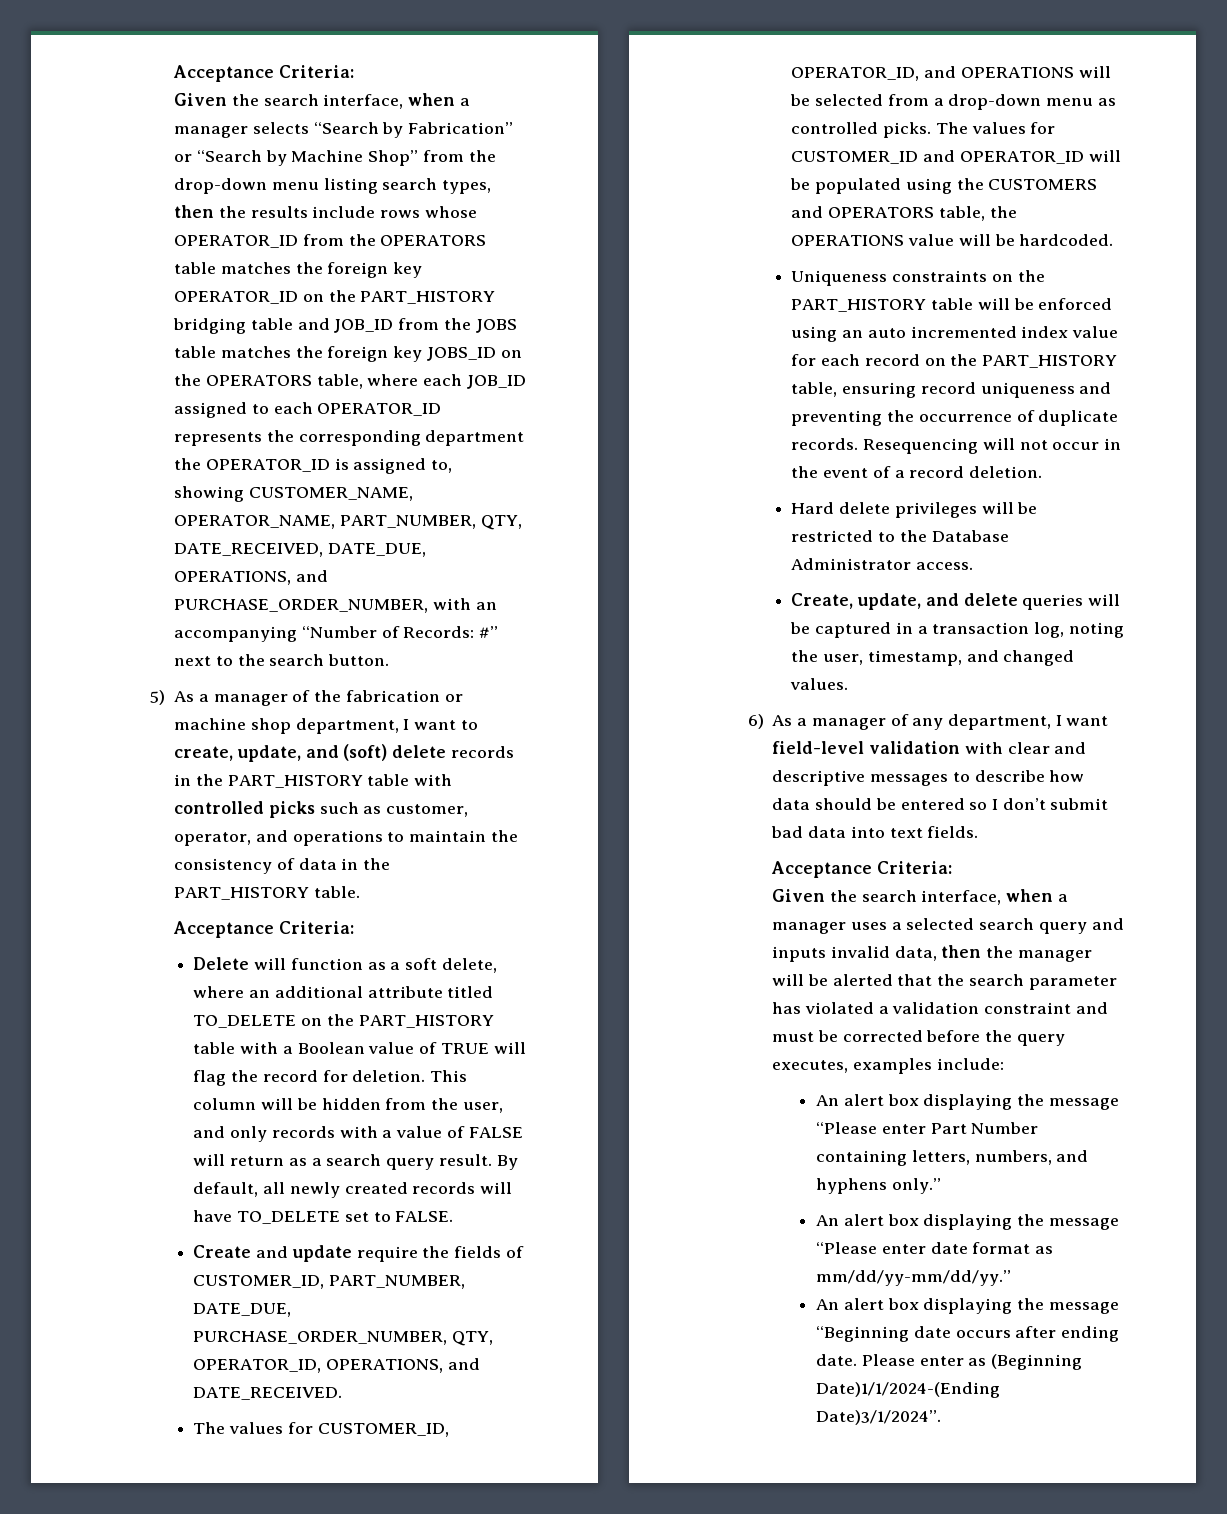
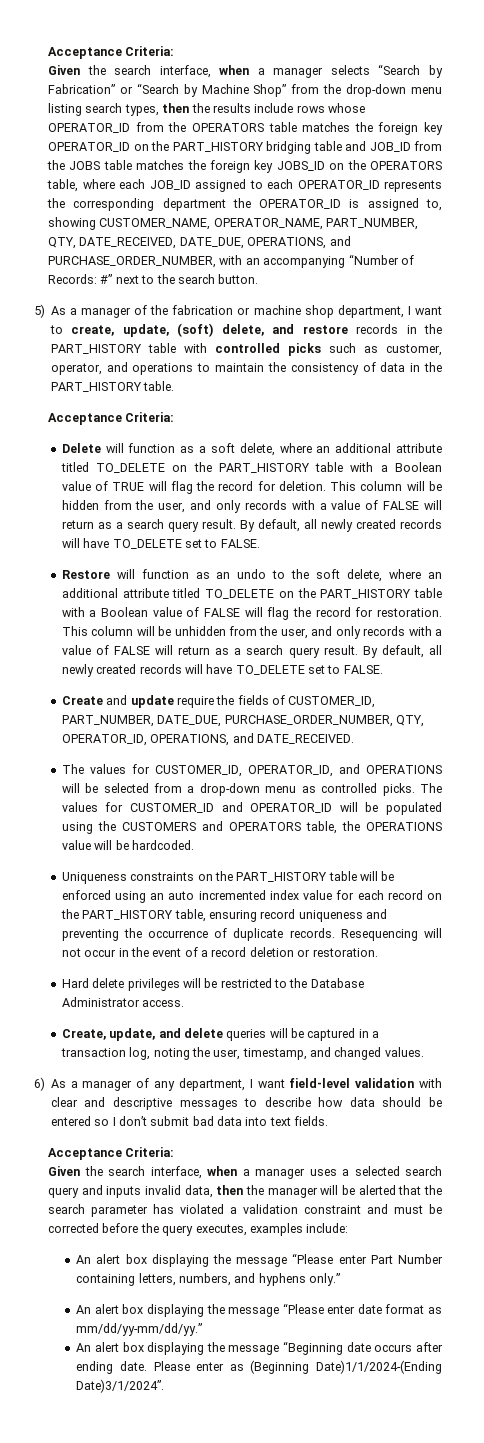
[305,744,447,761] and (soft) delete -> [177,323,348,337] (soft) delete, and restore
(454, 1216) none -> [61,569,442,582] [61,588,442,599] [61,607,443,620] [61,626,443,639] [61,645,443,658] [61,664,383,677] // Restore will function as an undo to the soft delete, where an additional attribute titled TO_DELETE on the PART_HISTORY table with a Boolean value of FALSE will flag the record for restoration. This column will be unhidden from the user, and only records with a value of FALSE will return as a search query result. By default, all newly created records will have TO_DELETE set to FALSE.
[969,466,1043,478] deletion. -> [249,947,378,957] deletion or restoration.

